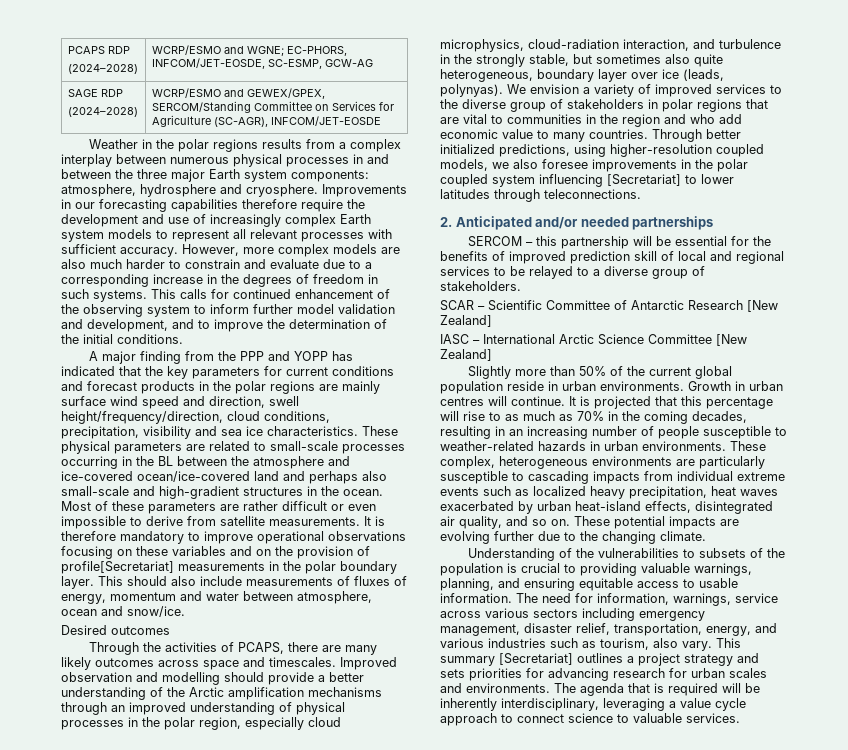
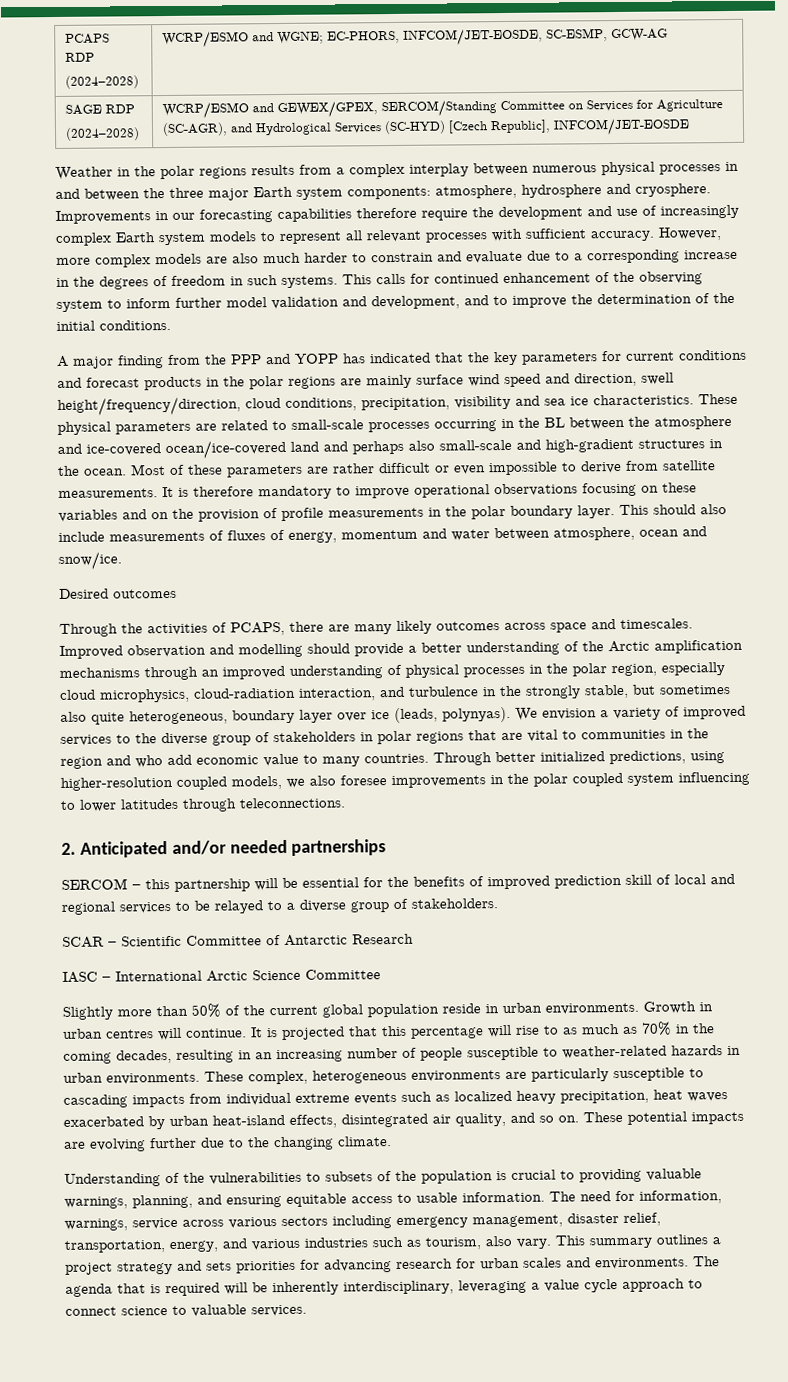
(268, 122) none -> [229,119,551,136] and Hydrological Services (SC-HYD) [Czech Republic],
[61,561,174,574] profile[Secretariat] -> [281,507,324,521] profile
[607,174,681,186] [Secretariat] -> (750, 778) none
[747,300,778,312] [440,315,492,327] [New Zealand] -> (414, 939) none
[716,334,747,346] [440,349,492,361] [New Zealand] -> (381, 974) none
[499,653,573,665] [Secretariat] -> (652, 1243) none

